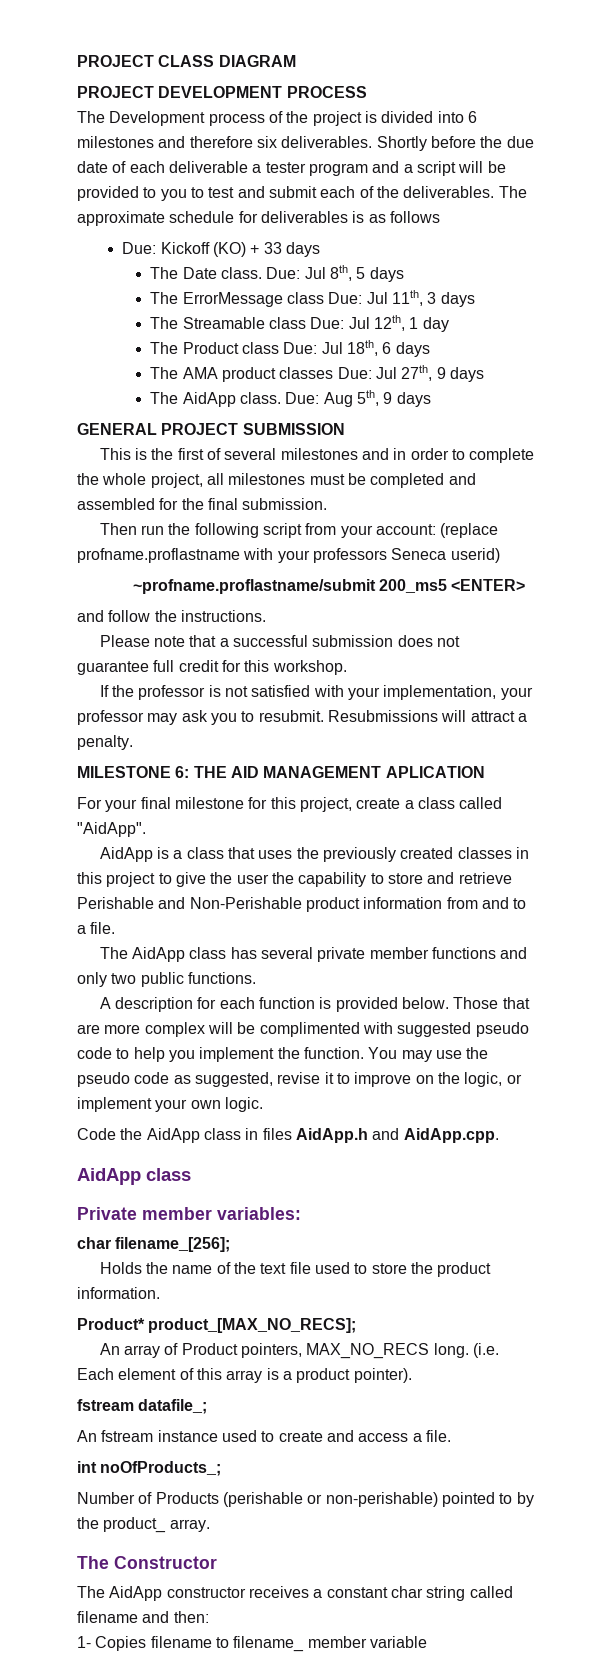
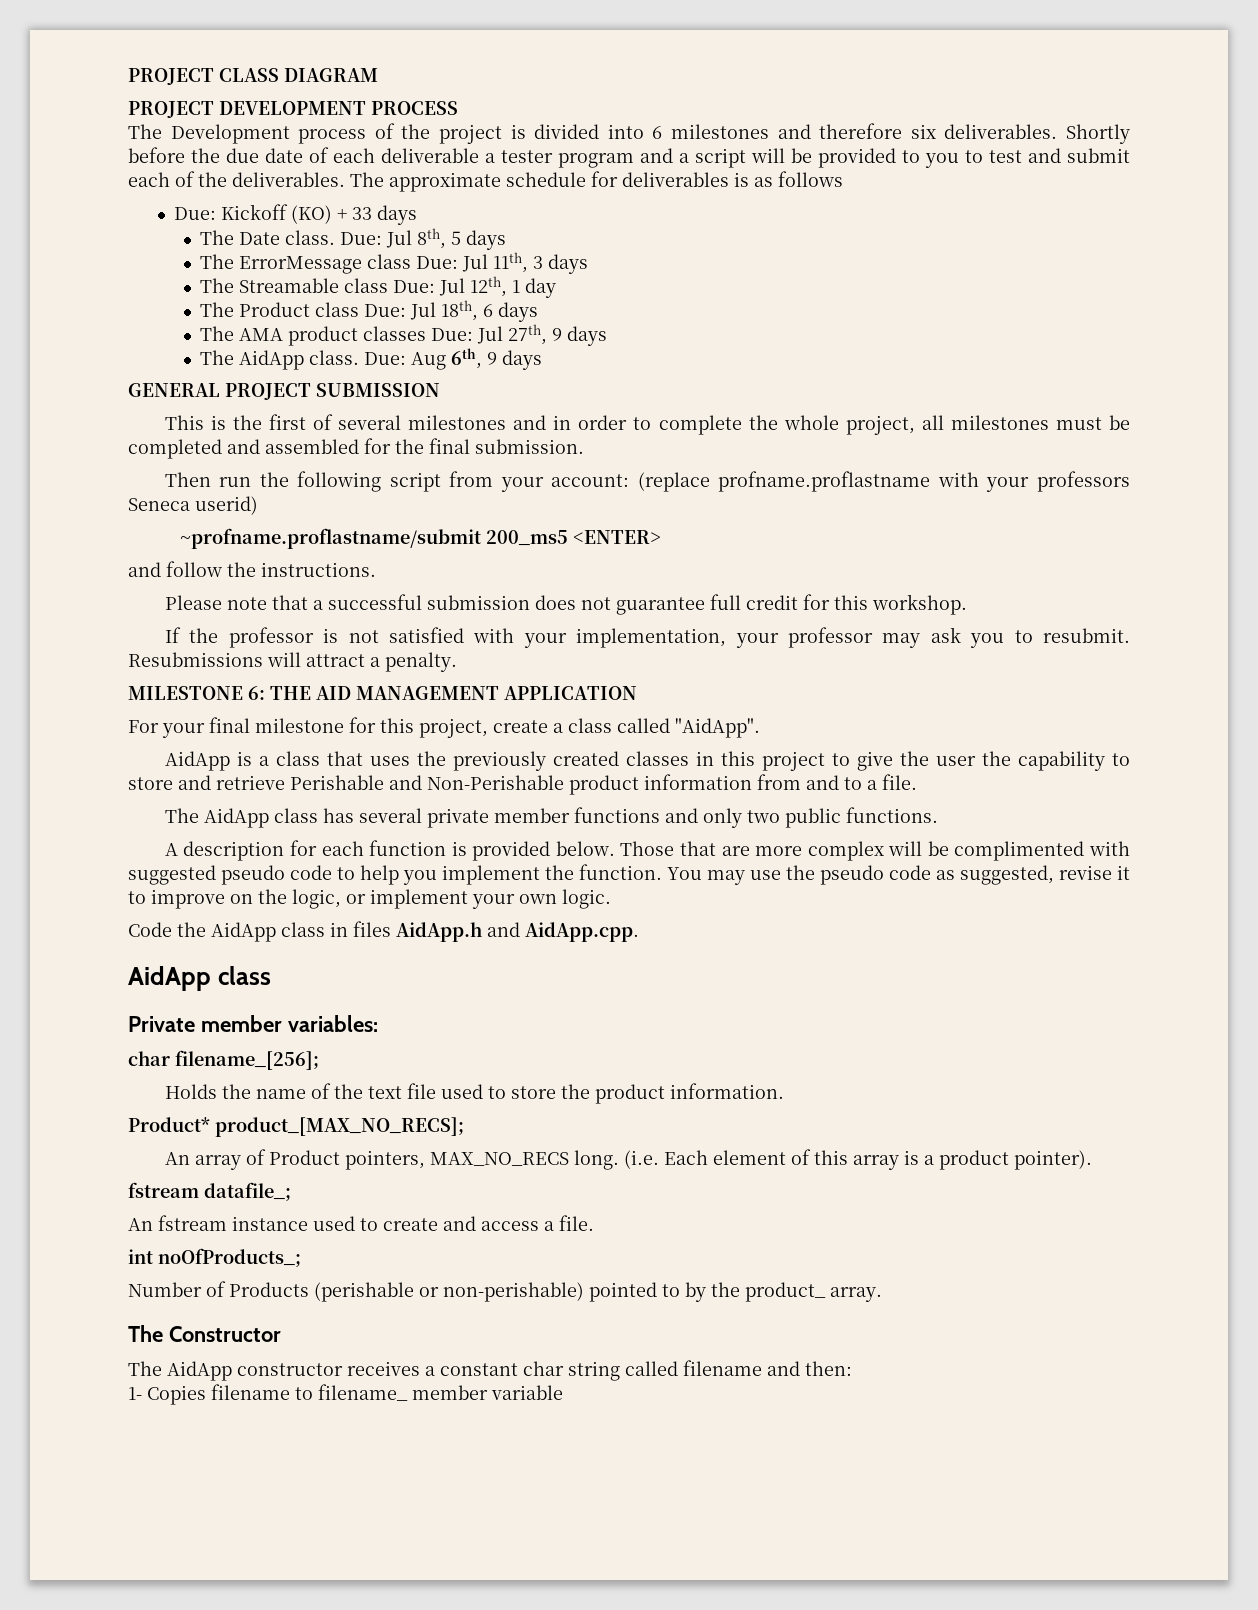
[356,390,379,406] 5th, -> [451,348,483,369] 6th,
[385,766,485,778] APLICATION -> [504,686,637,700] APPLICATION

